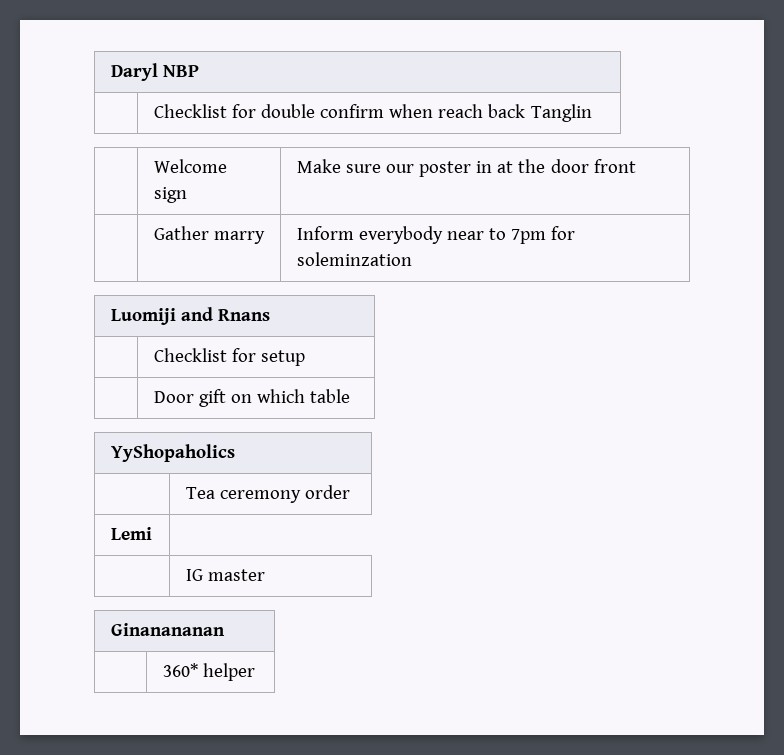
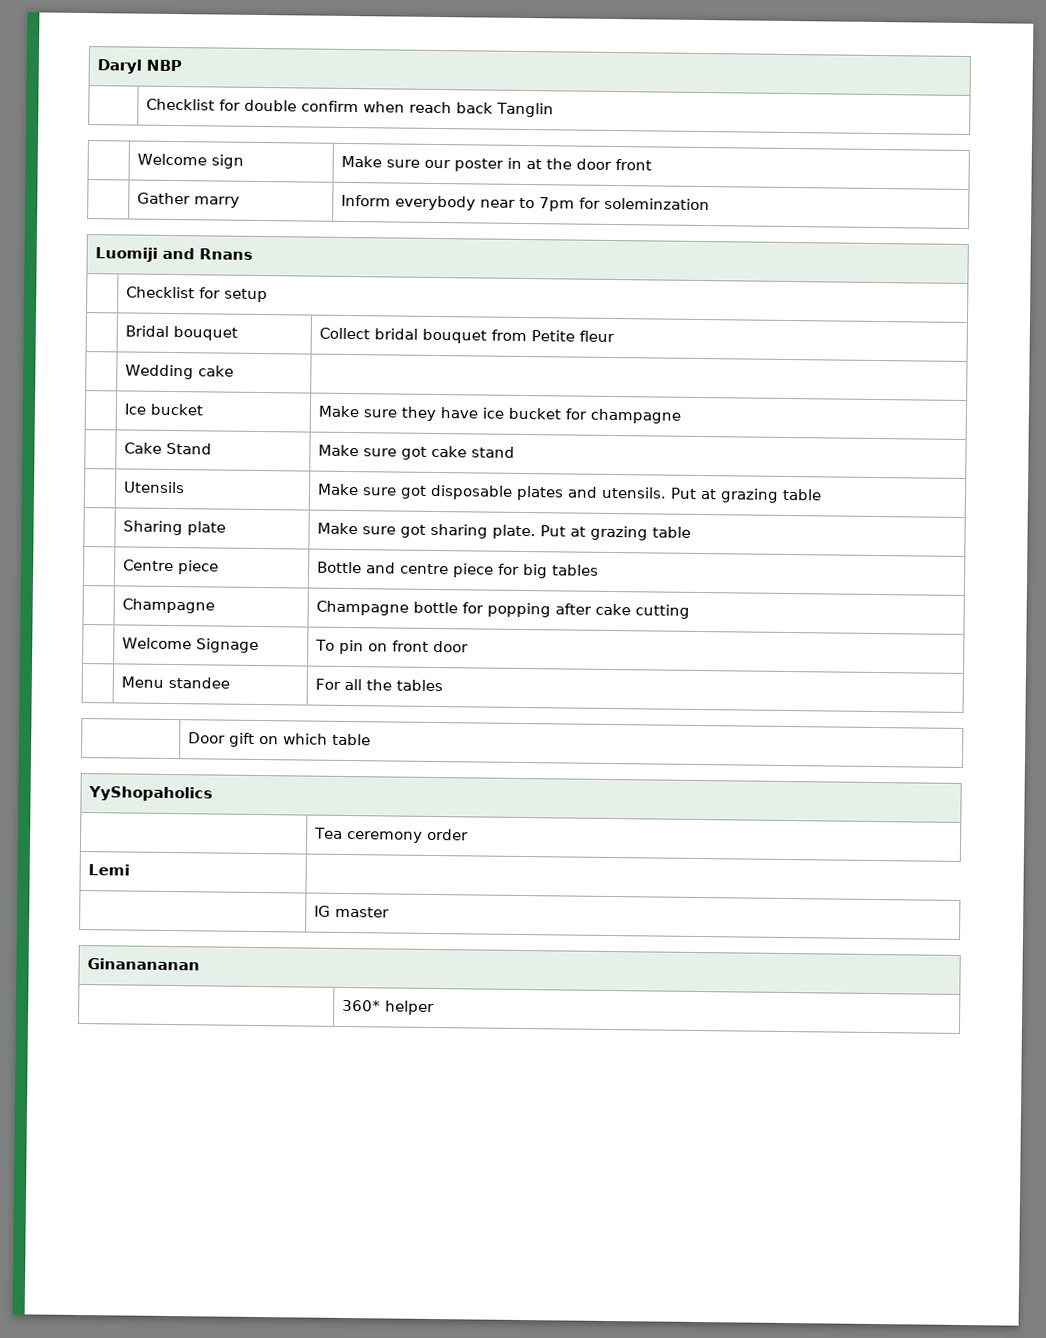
(305, 358) none -> [124,325,238,341] [318,327,615,344] [124,364,234,380] [123,403,203,416] [317,405,681,424] [123,442,212,455] [317,444,515,460] [122,481,185,494] [316,483,822,503] [122,520,226,536] [316,522,691,541] [122,559,219,575] [316,561,599,579] [121,598,215,614] [315,600,690,619] [121,637,259,653] [314,639,469,655] [120,676,230,689] [314,678,443,692] // | Bridal bouquet | Collect bridal bouquet from Petite fleur // | Wedding cake | // | Ice bucket | Make sure they have ice bucket for champagne // | Cake Stand | Make sure got cake stand // | Utensils | Make sure got disposable plates and utensils. Put at grazing table // | Sharing plate | Make sure got sharing plate. Put at grazing table // | Centre piece | Bottle and centre piece for big tables // | Champagne | Champagne bottle for popping after cake cutting // | Welcome Signage | To pin on front door // | Menu standee | For all the tables

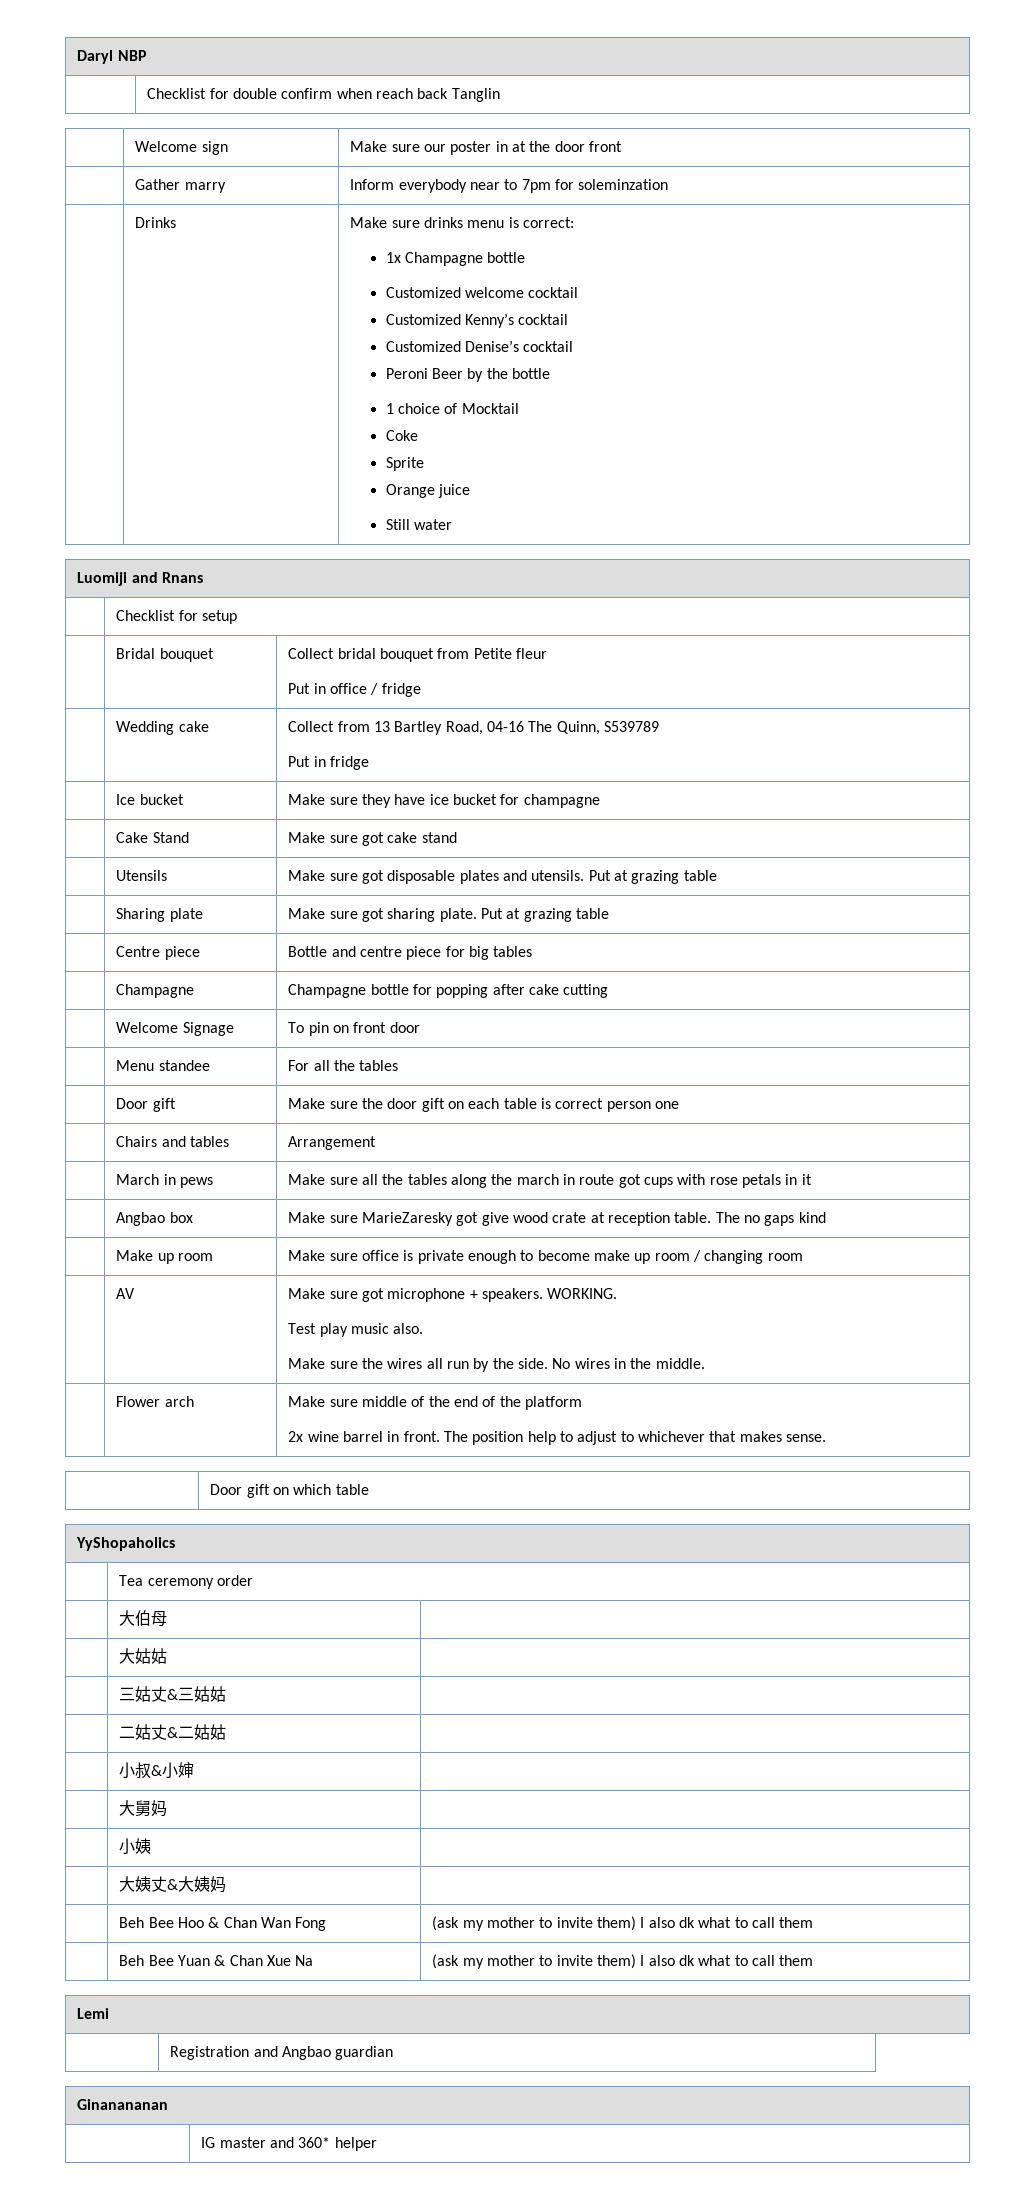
(710, 204) none -> [135,217,177,228] [350,217,574,228] [385,252,526,266] [385,287,579,298] [385,313,569,328] [385,340,574,352] [385,368,550,382] [385,403,519,414] [385,430,418,441] [385,457,424,471] [385,484,470,498] [385,519,452,530] // | Drinks | Make sure drinks menu is correct: // 1x Champagne bottle // Customized welcome cocktail // Customized Kenny’s cocktail // Customized Denise’s cocktail // Peroni Beer by the bottle // 1 choice of Mocktail // Coke // Sprite // Orange juice // Still water
[124,364,234,380] // | Wedding cake | -> [288,683,421,697] [116,721,209,735] [288,721,659,735] [288,756,370,770] // Put in office / fridge // | Wedding cake | Collect from 13 Bartley Road, 04-16 The Quinn, S539789 // Put in fridge
(443, 685) none -> [116,1098,176,1112] [288,1098,679,1112] [116,1136,230,1147] [288,1136,377,1150] [116,1174,214,1188] [288,1174,812,1188] [116,1212,193,1226] [288,1212,826,1226] [116,1250,214,1264] [288,1250,803,1264] [116,1288,136,1299] [288,1288,618,1302] [288,1323,424,1337] [288,1358,705,1372] [116,1396,194,1407] [288,1396,582,1410] [288,1431,826,1445] // | Door gift | Make sure the door gift on each table is correct person one // | Chairs and tables | Arrangement // | March in pews | Make sure all the tables along the march in route got cups with rose petals in it // | Angbao box | Make sure MarieZaresky got give wood crate at reception table. The no gaps kind // | Make up room | Make sure office is private enough to become make up room / changing room // | AV | Make sure got microphone + speakers. WORKING. // Test play music also. // Make sure the wires all run by the side. No wires in the middle. // | Flower arch | Make sure middle of the end of the platform // 2x wine barrel in front. The position help to adjust to whichever that makes sense.
[87,864,130,876] Lemi -> [119,1610,168,1627] [119,1648,168,1664] [119,1686,227,1702] [119,1724,227,1740] [119,1762,195,1779] [119,1800,168,1817] [119,1838,152,1855] [119,1876,227,1893] [119,1917,327,1931] [432,1916,814,1931] [119,1955,314,1966] [432,1954,814,1969] [77,2008,110,2019] [170,2046,394,2060] [77,2099,169,2110] | 大伯母 | // | 大姑姑 | // | 三姑丈&三姑姑 | // | 二姑丈&二姑姑 | // | 小叔&小婶 | // | 大舅妈 | // | 小姨 | // | 大姨丈&大姨妈 | // | Beh Bee Hoo & Chan Wan Fong | (ask my mother to invite them) I also dk what to call them // | Beh Bee Yuan & Chan Xue Na | (ask my mother to invite them) I also dk what to call them // Lemi // | Registration and Angbao guardian // Ginanananan
[86,958,200,971] // Ginanananan // | -> [270,2137,295,2148] and

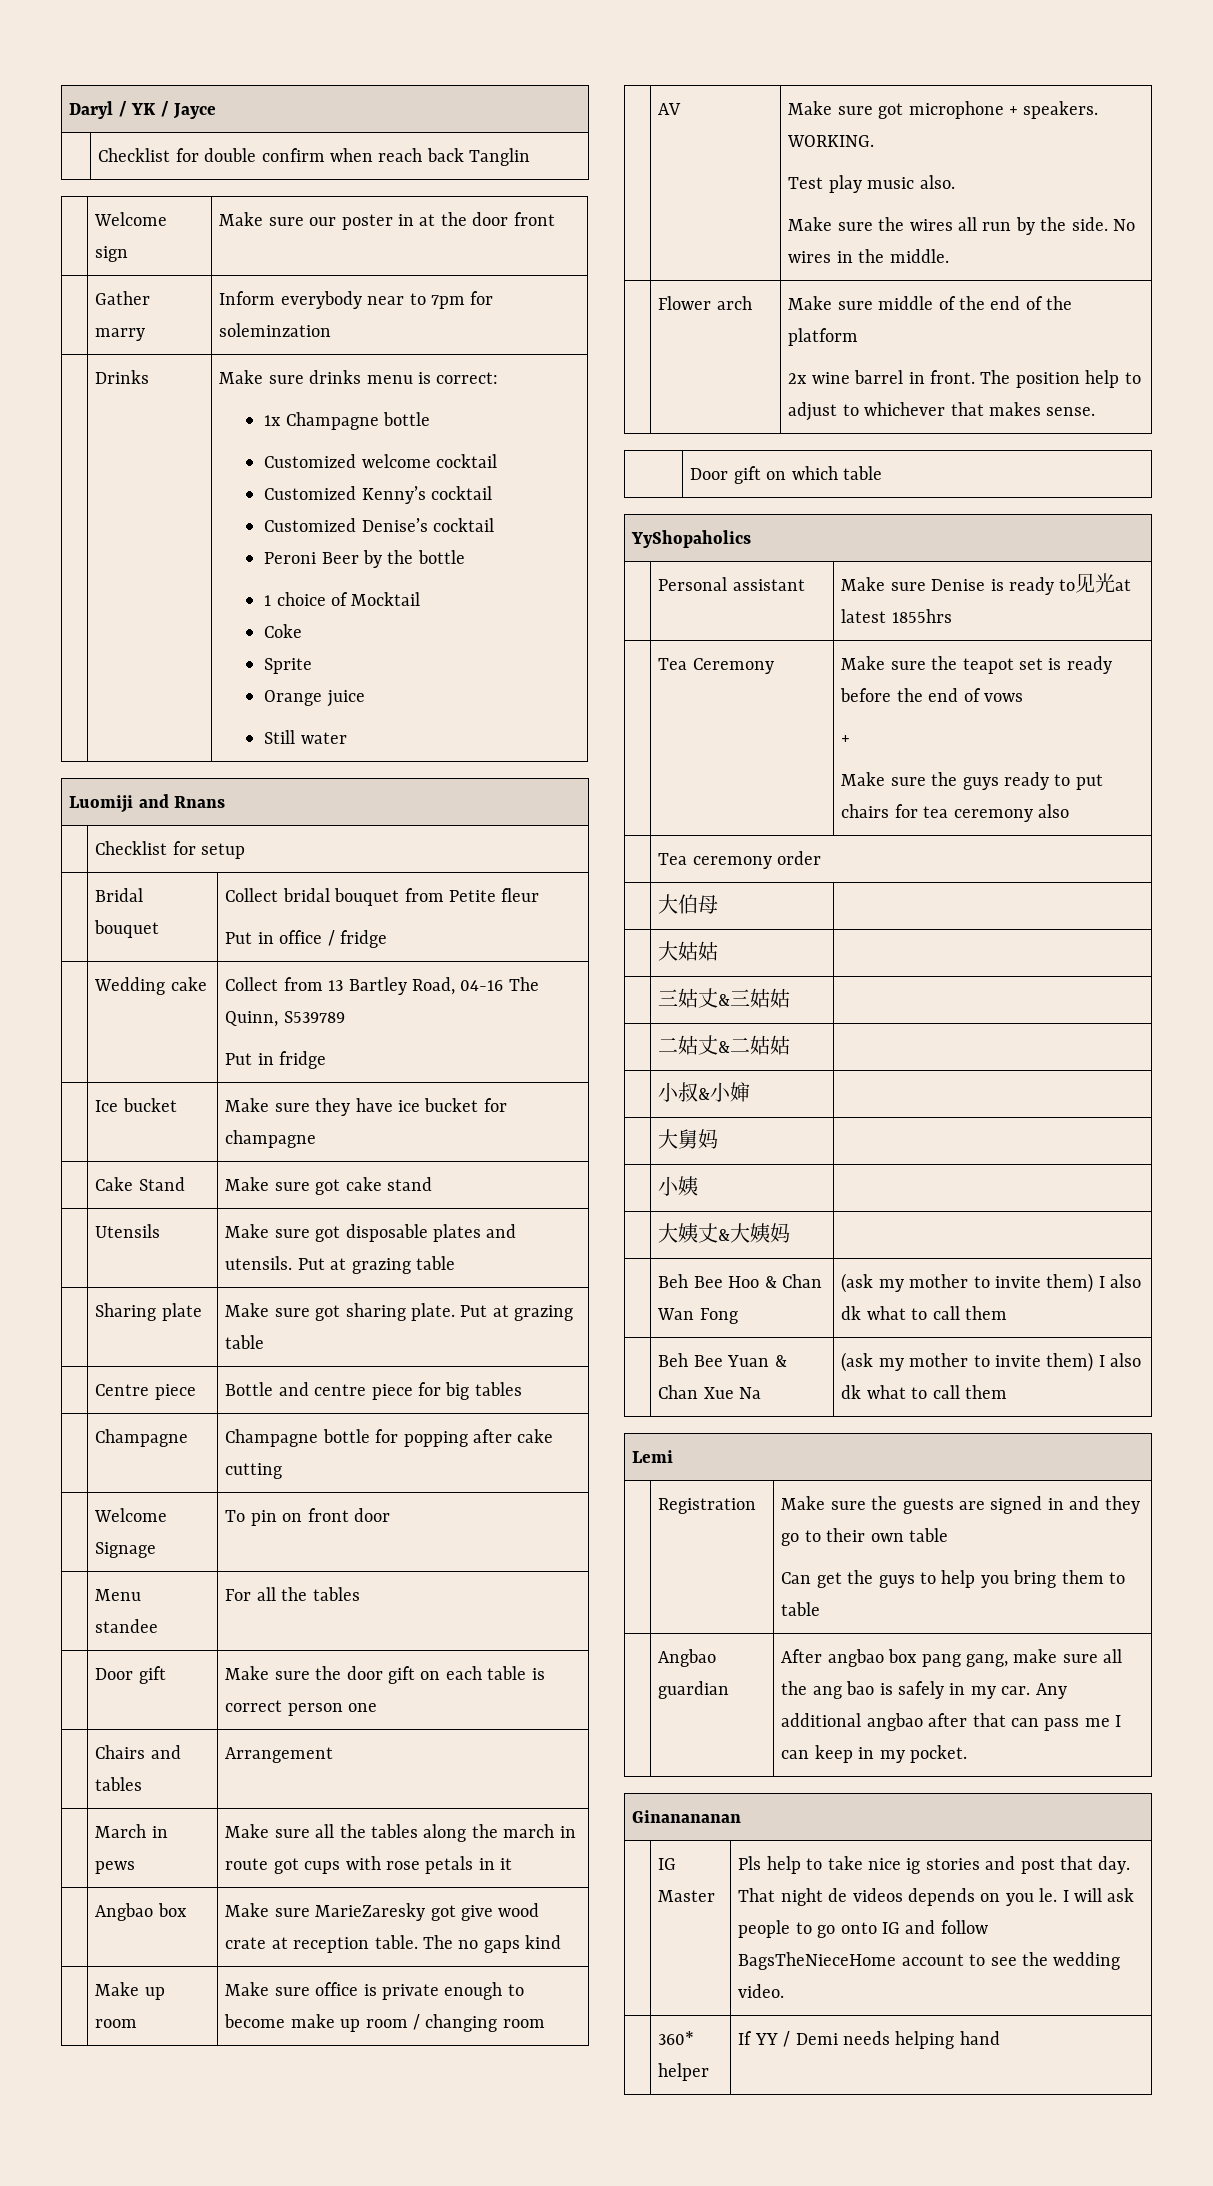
[117,50,147,61] NBP -> [118,101,217,119] / YK / Jayce
(176, 1544) none -> [658,577,805,591] [841,573,1132,595] [841,609,952,623] [658,658,774,674] [841,656,1112,674] [840,688,1024,702] [841,735,851,744] [841,772,1103,790] [841,804,1070,822] // | Personal assistant | Make sure Denise is ready to见光at latest 1855hrs // | Tea Ceremony | Make sure the teapot set is ready before the end of vows // + // Make sure the guys ready to put chairs for tea ceremony also
[253,2046,394,2060] [77,2099,169,2110] [201,2137,377,2151] and Angbao guardian // Ginanananan // | IG master and 360* helper -> [781,1496,1140,1514] [781,1528,949,1546] [781,1570,1126,1588] [781,1602,821,1616] [658,1649,717,1667] [658,1681,730,1699] [781,1649,1123,1667] [781,1681,1067,1699] [781,1713,1122,1731] [781,1745,968,1763] [632,1810,742,1823] [658,1858,677,1870] [658,1890,716,1902] [738,1856,1131,1874] [738,1888,1135,1906] [738,1920,988,1938] [738,1952,1121,1970] [738,1984,785,1998] [658,2031,695,2045] [658,2063,710,2081] [738,2031,1000,2049] | Make sure the guests are signed in and they go to their own table // Can get the guys to help you bring them to table // | Angbao guardian | After angbao box pang gang, make sure all the ang bao is safely in my car. Any additional angbao after that can pass me I can keep in my pocket. // Ginanananan // | IG Master | Pls help to take nice ig stories and post that day. That night de videos depends on you le. I will ask people to go onto IG and follow BagsTheNieceHome account to see the wedding video. // | 360* helper | If YY / Demi needs helping hand

